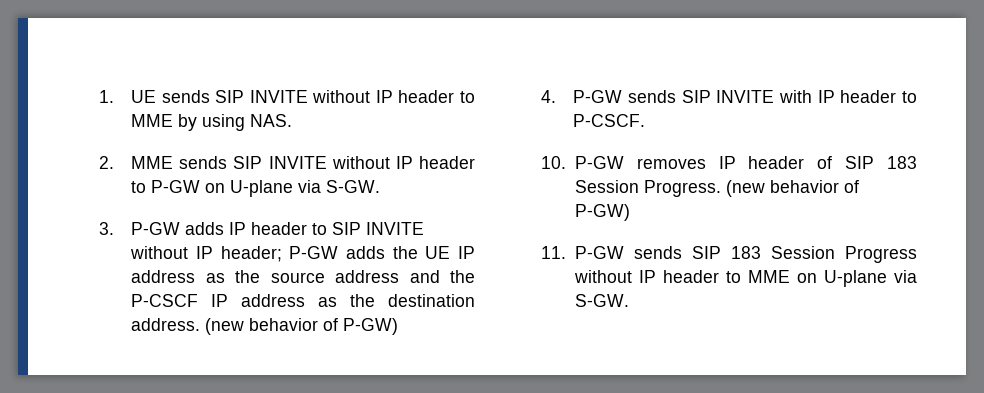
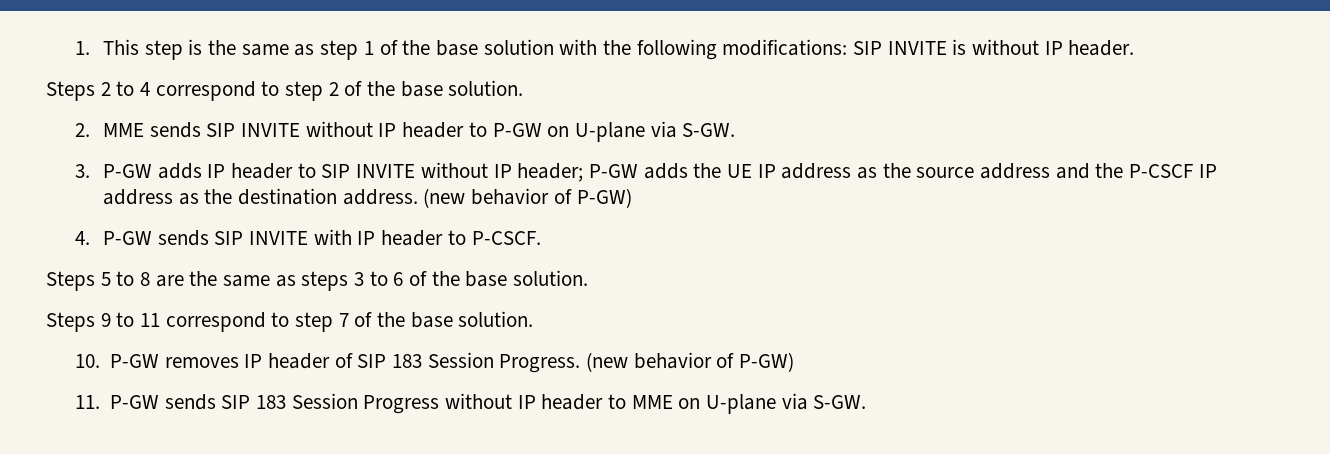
[131,90,476,103] [131,114,293,131] UE sends SIP INVITE without IP header to MME by using NAS. -> [103,39,1135,60] [46,80,524,101] This step is the same as step 1 of the base solution with the following modifications: SIP INVITE is without IP header. // Steps 2 to 4 correspond to step 2 of the base solution.
(646, 120) none -> [46,270,589,291] [46,311,534,332] // Steps 5 to 8 are the same as steps 3 to 6 of the base solution. // Steps 9 to 11 correspond to step 7 of the base solution.

